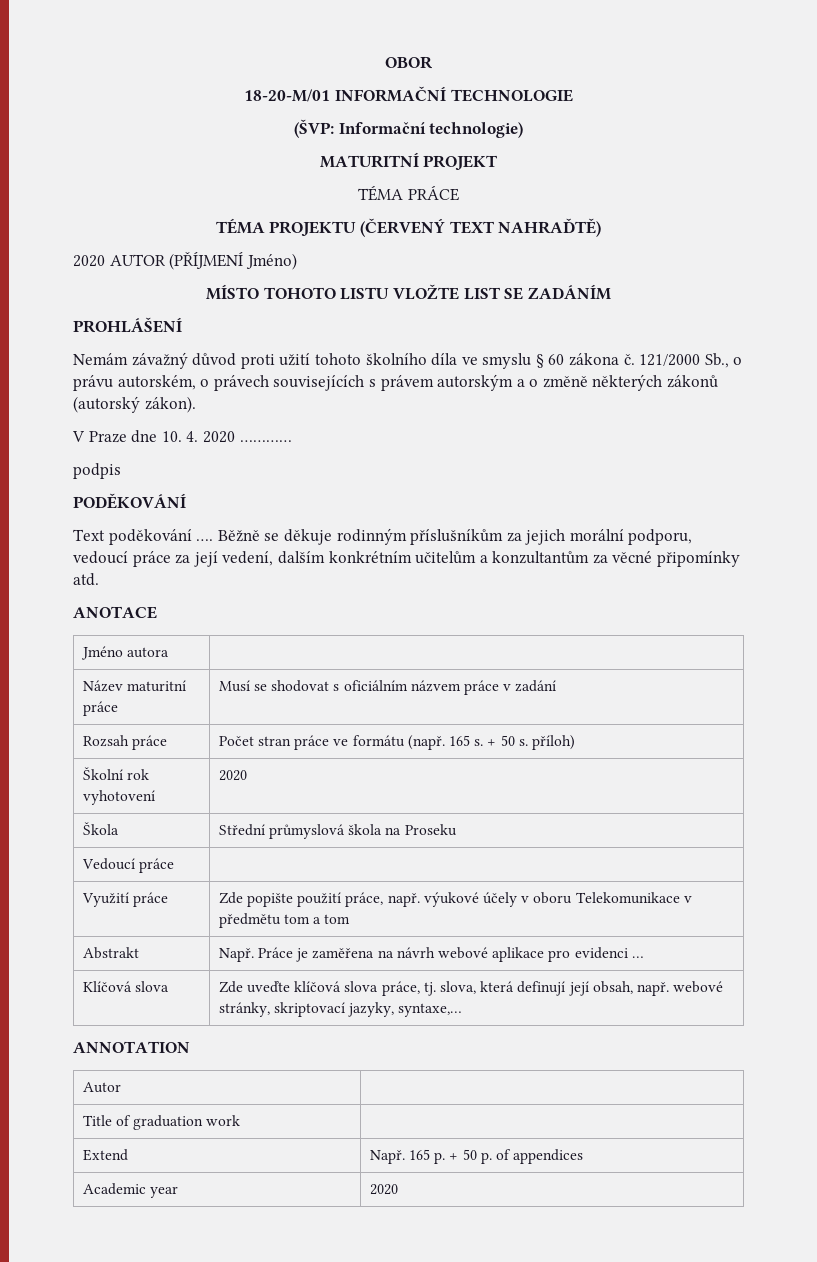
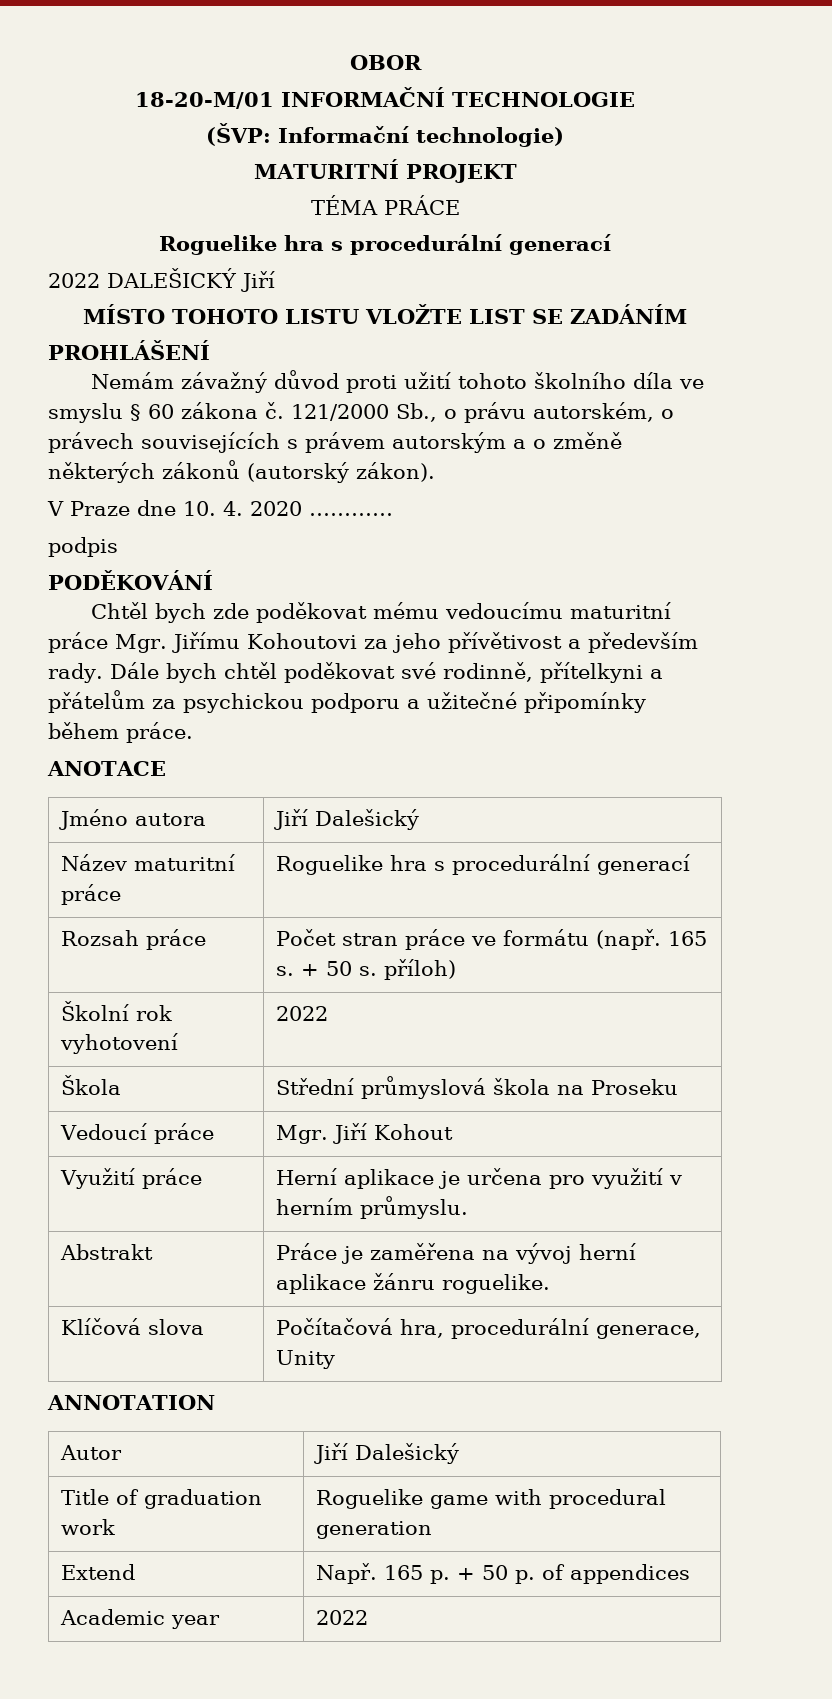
[215,218,602,237] [73,251,297,270] TÉMA PROJEKTU (ČERVENÝ TEXT NAHRAĎTĚ) // 2020 AUTOR (PŘÍJMENÍ Jméno) -> [159,234,611,255] [48,268,275,292] Roguelike hra s procedurální generací // 2022 DALEŠICKÝ Jiří
[73,528,693,545] [73,551,741,567] [73,573,99,586] Text poděkování …. Běžně se děkuje rodinným příslušníkům za jejich morální podporu, vedoucí práce za její vedení, dalším konkrétním učitelům a konzultantům za věcné připomínky atd. -> [90,602,671,623] [48,632,698,653] [48,662,663,683] [48,690,646,713] [48,722,193,743] Chtěl bych zde poděkovat mému vedoucímu maturitní práce Mgr. Jiřímu Kohoutovi za jeho přívětivost a především rady. Dále bych chtěl poděkovat své rodinně, přítelkyni a přátelům za psychickou podporu a užitečné připomínky během práce.
(170, 652) none -> [273,809,419,830] Jiří Dalešický
[218,680,557,695] Musí se shodovat s oficiálním názvem práce v zadání -> [275,854,690,875] Roguelike hra s procedurální generací
[218,770,247,781] 2020 -> [275,1006,328,1021] 2022
(175, 865) none -> [275,1123,453,1144] Mgr. Jiří Kohout
[218,892,692,907] [218,913,351,928] Zde popište použití práce, např. výukové účely v oboru Telekomunikace v předmětu tom a tom -> [275,1168,682,1189] [275,1196,468,1219] Herní aplikace je určena pro využití v herním průmyslu.
[218,948,254,962] Např. -> (153, 1252) none
[396,947,644,962] [82,981,170,992] [218,981,724,996] [218,1002,463,1017] návrh webové aplikace pro evidenci … // Klíčová slova | Zde uveďte klíčová slova práce, tj. slova, která definují její obsah, např. webové stránky, skriptovací jazyky, syntaxe,… -> [514,1243,636,1264] [275,1273,550,1294] [60,1318,204,1335] [275,1318,701,1339] [275,1350,335,1369] vývoj herní aplikace žánru roguelike. // Klíčová slova | Počítačová hra, procedurální generace, Unity
(121, 1087) none -> [313,1443,459,1464] Jiří Dalešický
(241, 1120) none -> [315,1489,666,1509] [315,1521,432,1539] Roguelike game with procedural generation
[369,1184,398,1195] 2020 -> [315,1610,368,1625] 2022

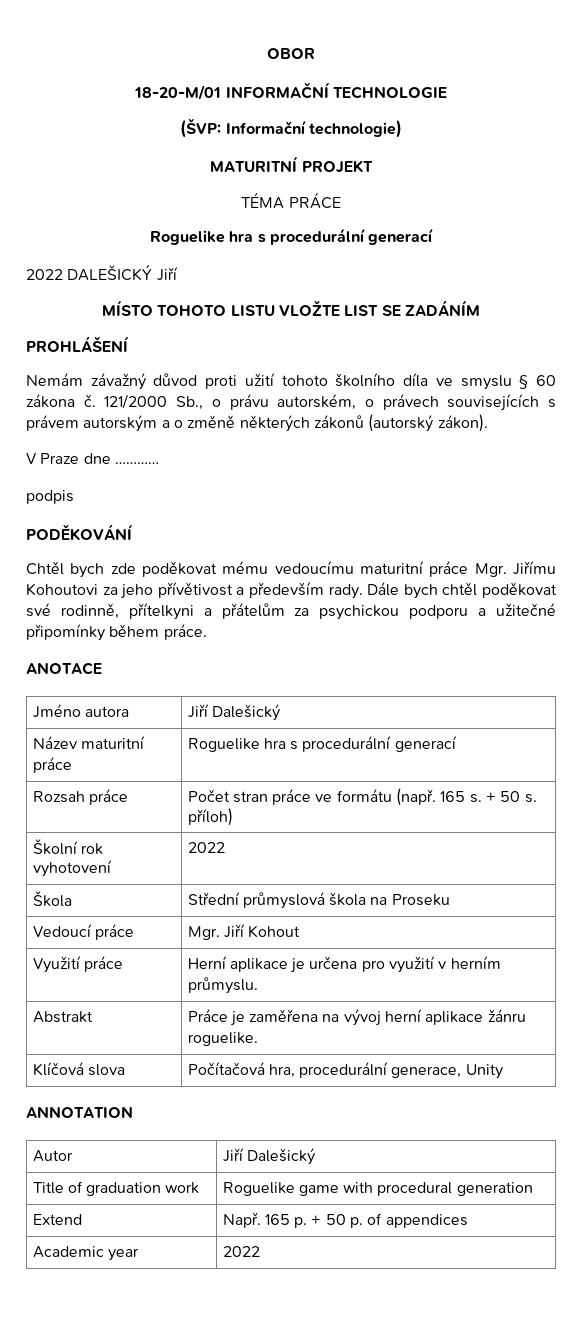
[183,501,302,516] 10. 4. 2020 -> (111, 458) none

